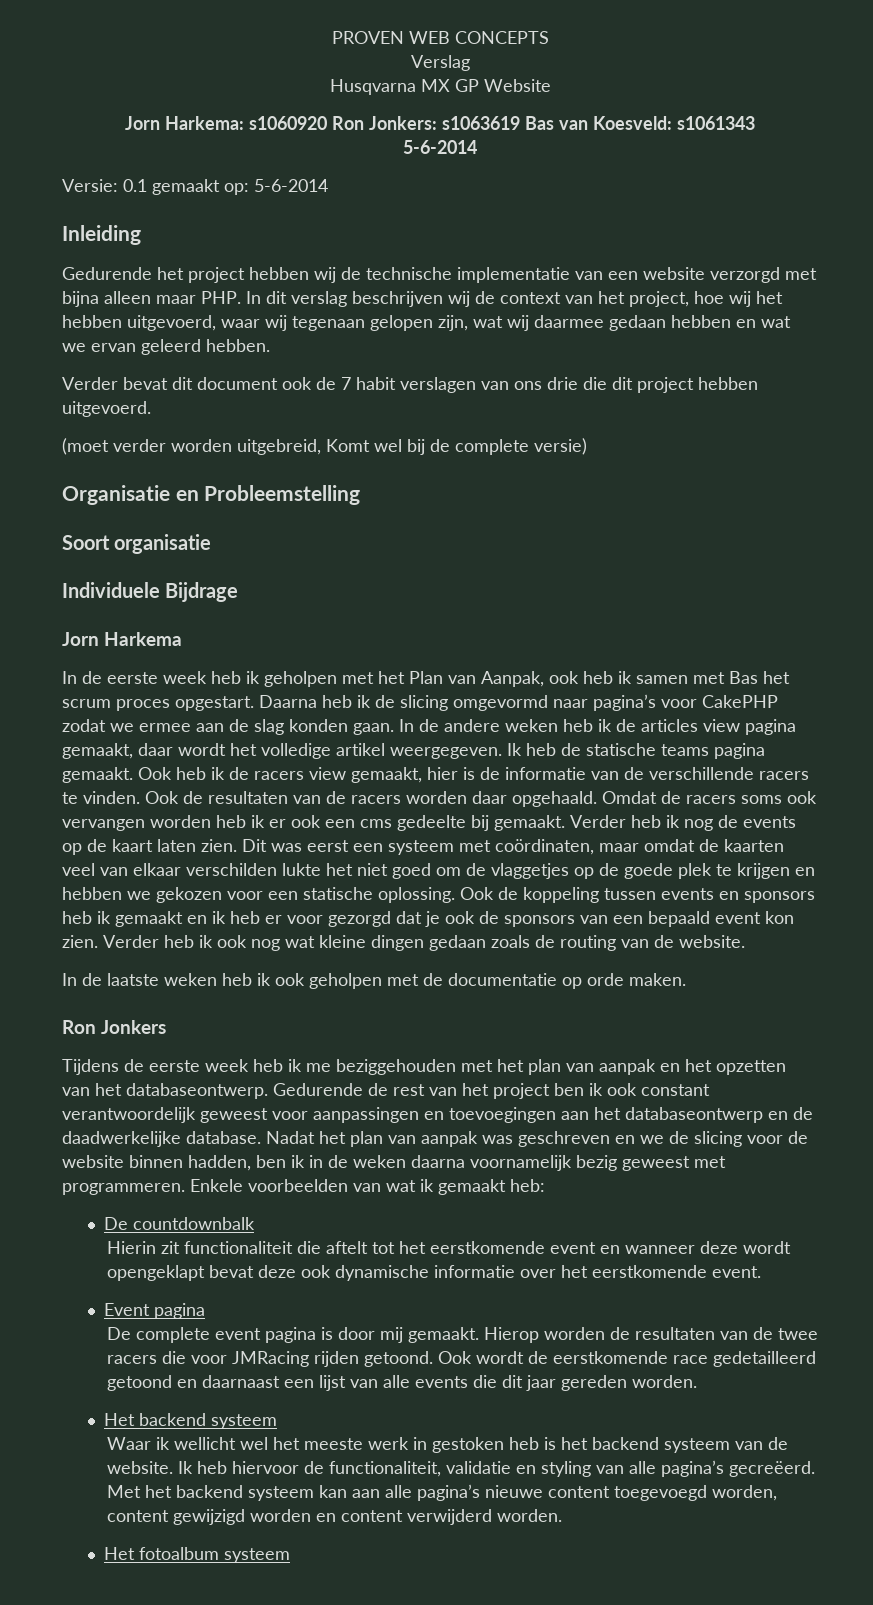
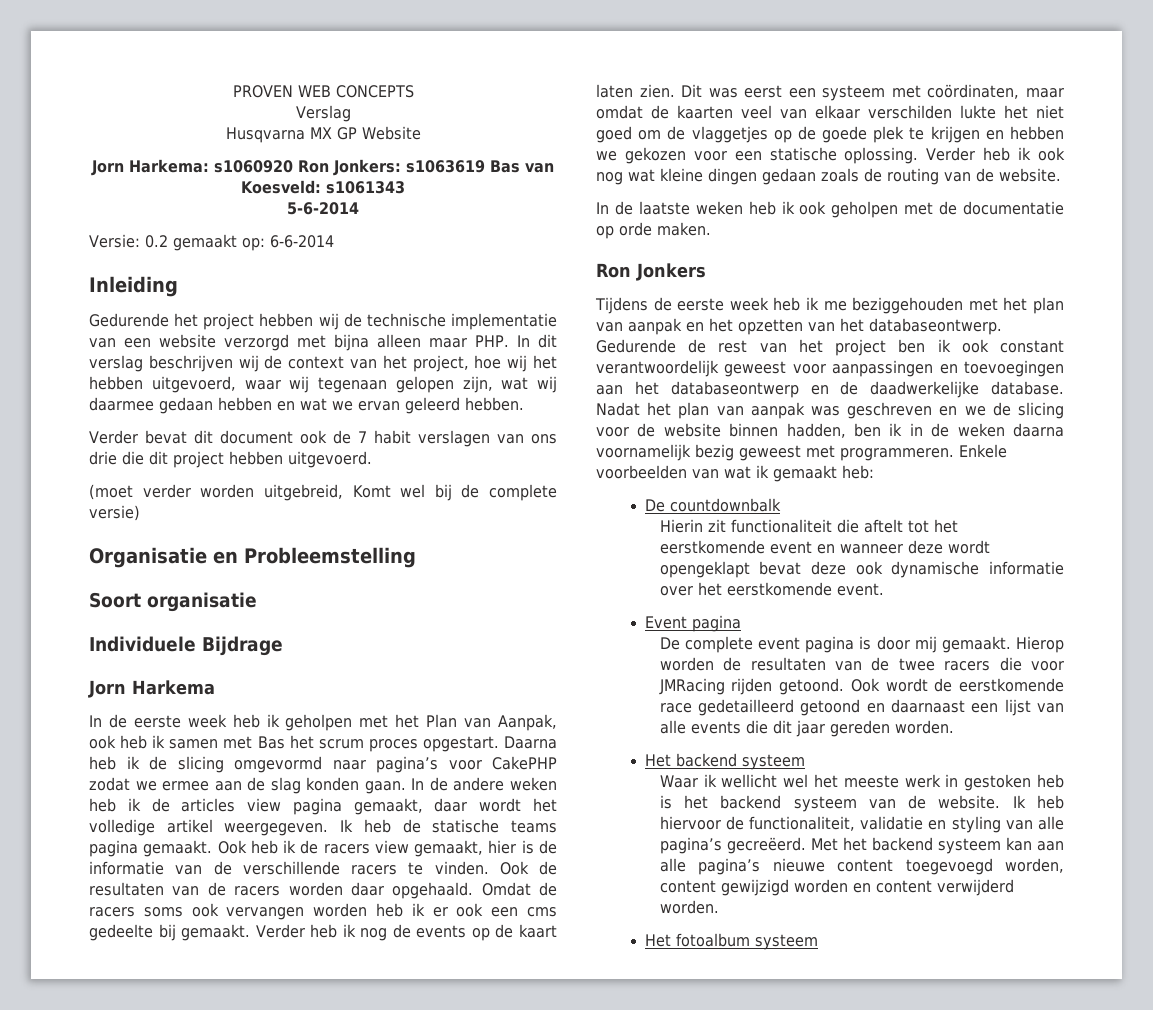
[123,179,147,192] 0.1 -> [144,235,168,248] 0.2
[254,179,328,192] 5-6-2014 -> [269,235,334,248] 6-6-2014
[460,887,815,903] [62,911,794,927] [62,935,98,948] Ook de koppeling tussen events en sponsors heb ik gemaakt en ik heb er voor gezorgd dat je ook de sponsors van een bepaald event kon zien. -> (919, 155) none

